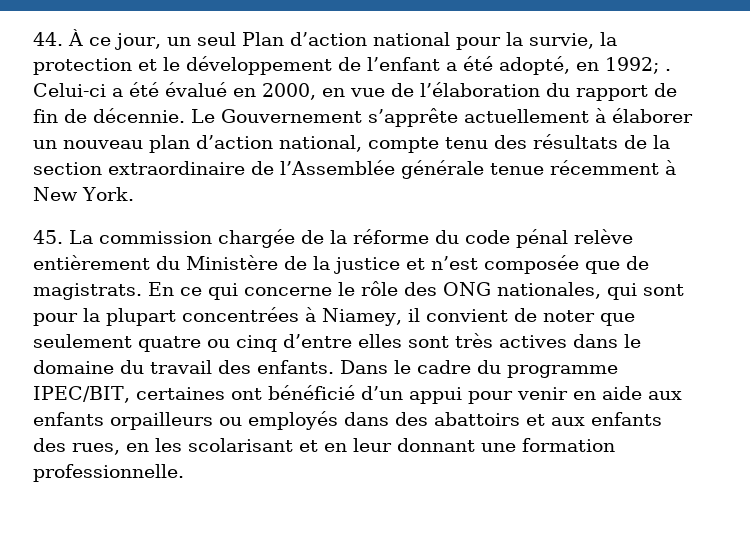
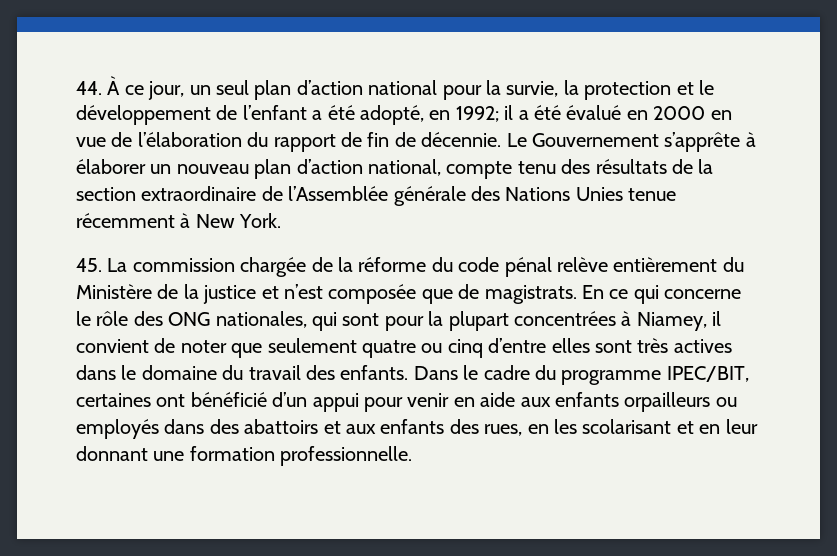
[241,32,284,46] Plan -> [254,80,292,100] plan
[665,69,671,71] [33,83,106,97] . Celui-ci -> [504,105,514,120] il
[262,83,316,100] 2000, -> [653,106,706,120] 2000
[464,109,589,123] actuellement -> (741, 142) none
(484, 169) none -> [470,186,623,201] des Nations Unies

